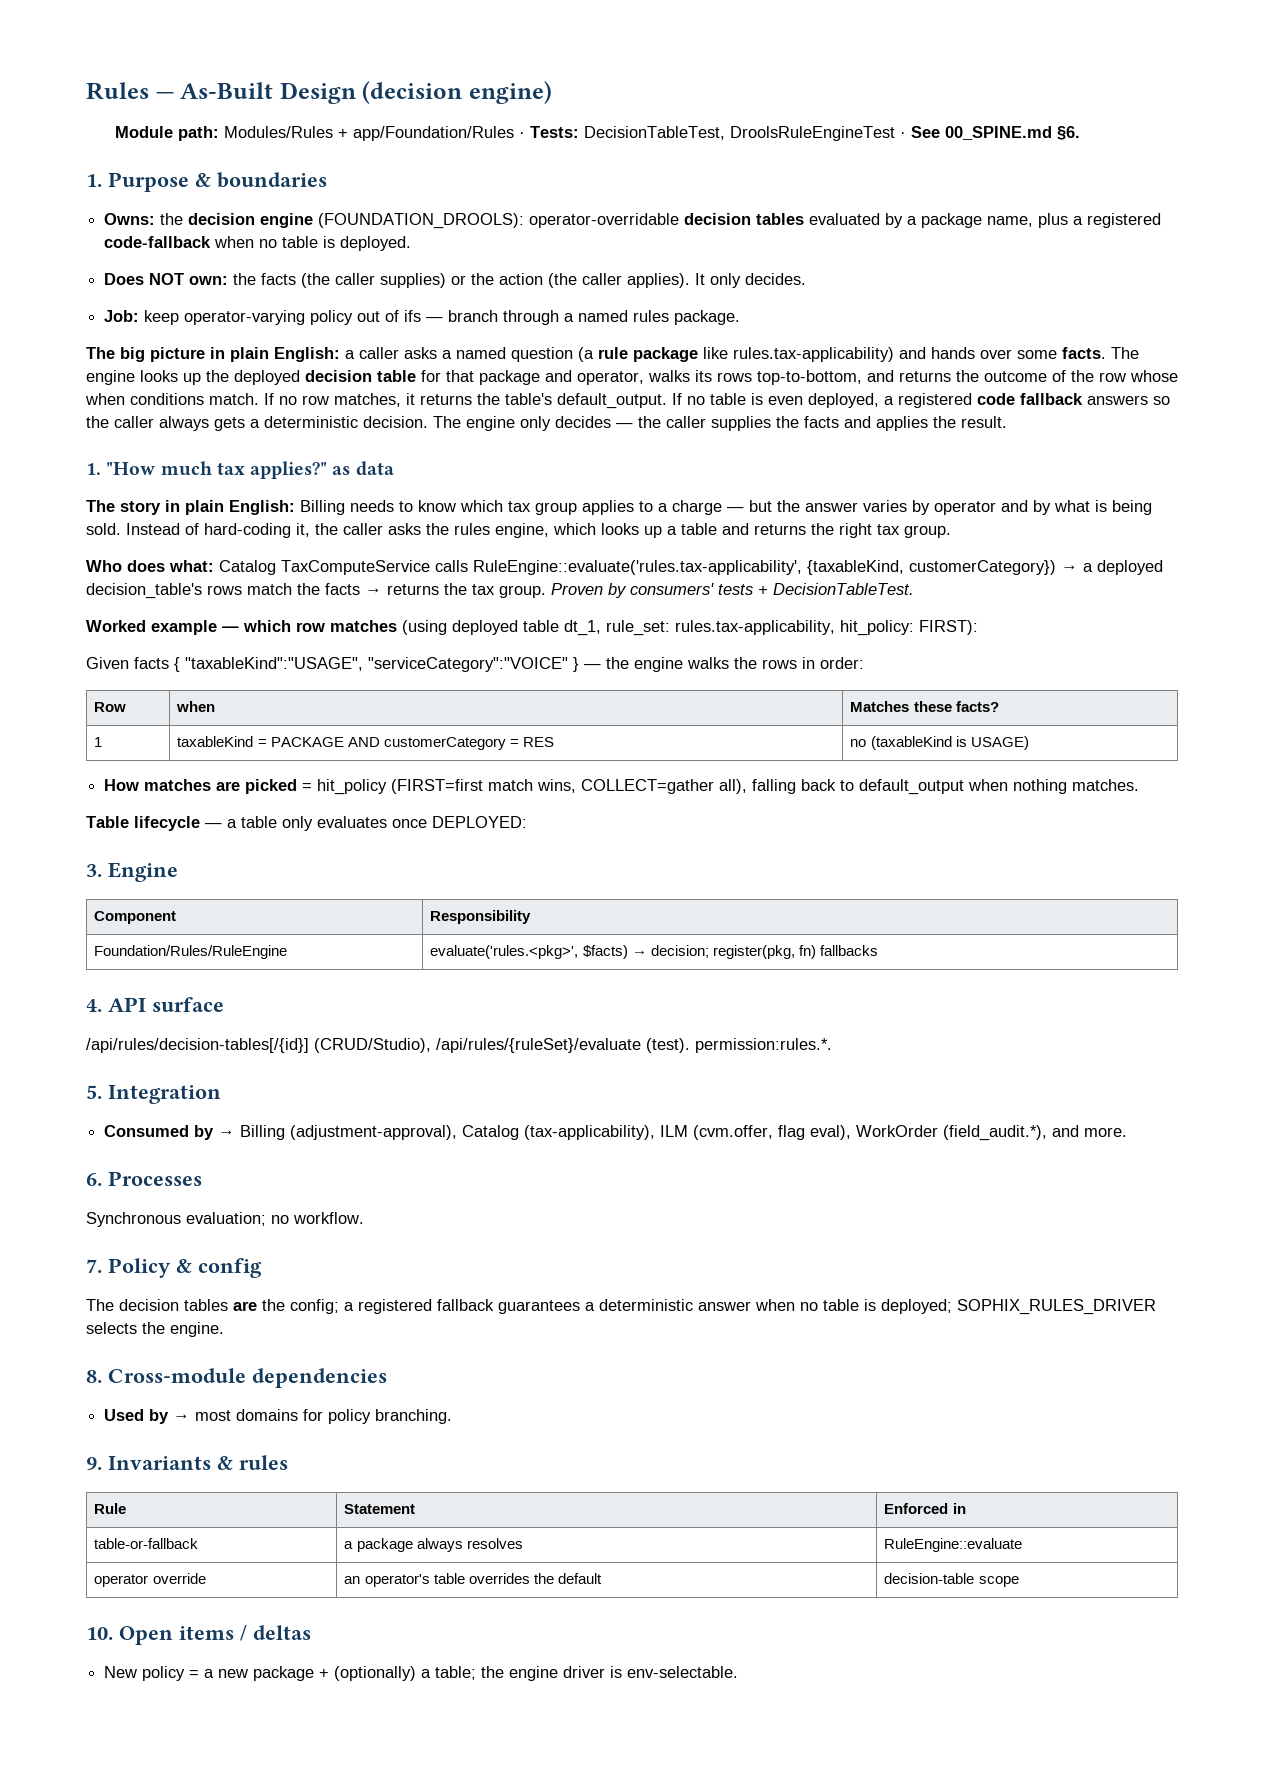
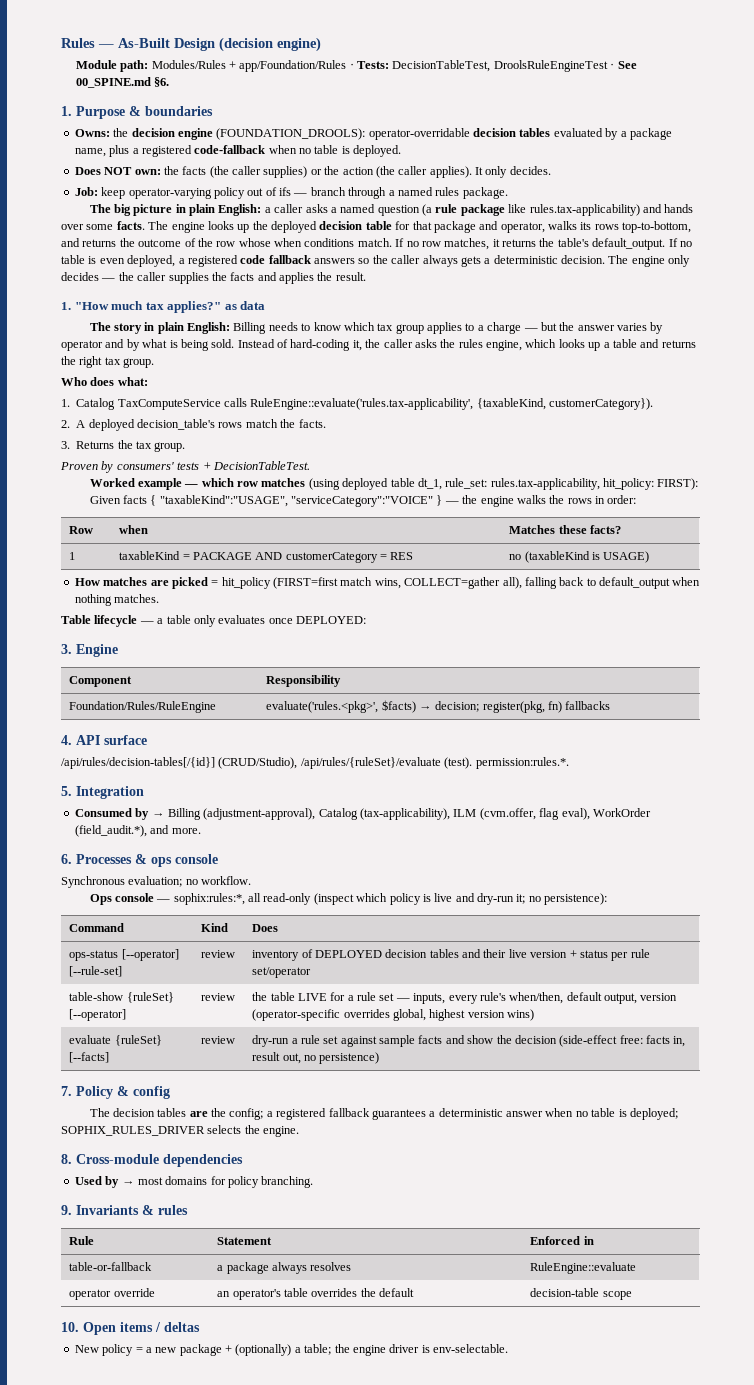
(214, 566) none -> [61,399,70,407] // 1.
[909,560,1093,575] customerCategory}) → a -> [549,398,654,410] [61,420,86,428] customerCategory}). // 2. A
[325,583,439,595] facts → returns -> [298,419,326,428] [61,441,115,449] facts. // 3. Returns
(546, 591) none -> (186, 447) //
(202, 1178) none -> [135,854,218,867] & ops console
(364, 1218) none -> [89,893,608,905] [69,923,125,932] [201,923,229,932] [252,924,279,932] [69,949,179,961] [69,966,123,977] [201,950,236,958] [252,949,650,961] [252,967,312,978] [69,992,174,1003] [69,1009,127,1021] [201,993,236,1001] [252,992,678,1004] [252,1009,535,1021] [69,1035,162,1046] [69,1052,110,1063] [201,1036,236,1044] [252,1035,686,1047] [252,1052,380,1064] // Ops console — sophix:rules:*, all read-only (inspect which policy is live and dry-run it; no persistence): // Command | Kind | Does // ops-status [--operator] [--rule-set] | review | inventory of DEPLOYED decision tables and their live version + status per rule set/operator // table-show {ruleSet} [--operator] | review | the table LIVE for a rule set — inputs, every rule's when/then, default output, version (operator-specific overrides global, highest version wins) // evaluate {ruleSet} [--facts] | review | dry-run a rule set against sample facts and show the decision (side-effect free: facts in, result out, no persistence)

